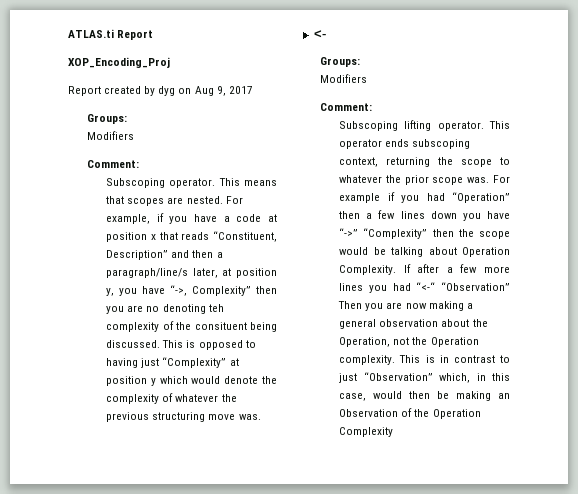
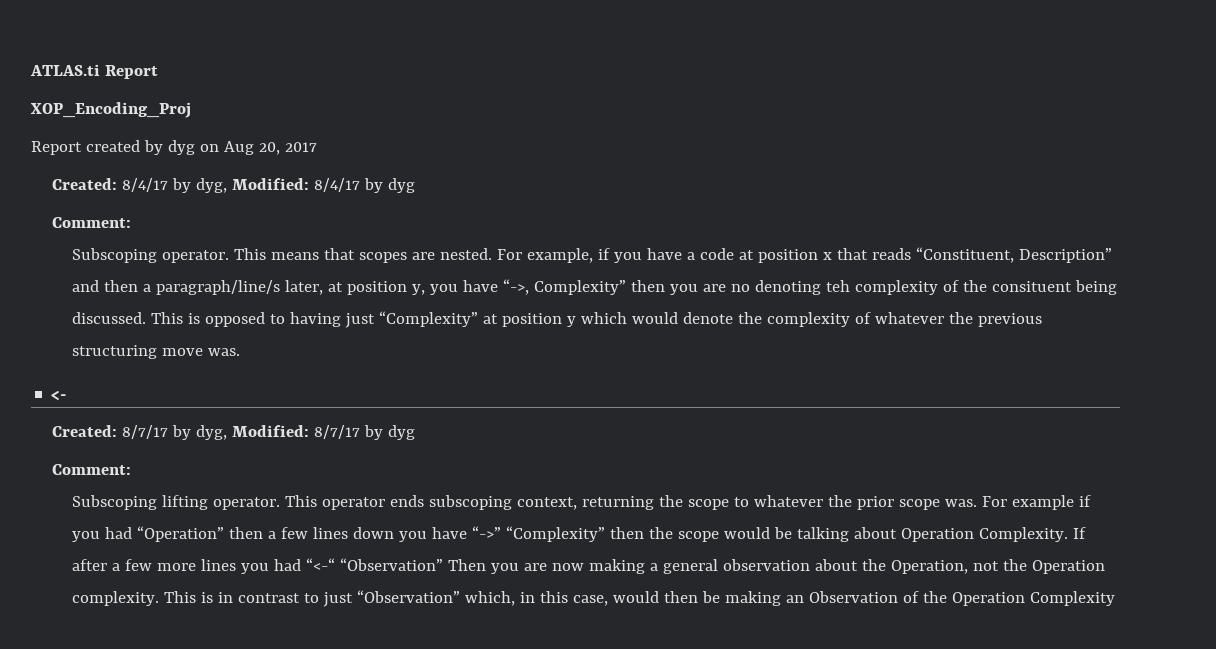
[216,86,226,96] 9, -> [258,142,280,155] 20,
[87,114,128,124] [87,131,135,140] Groups: // Modifiers -> [51,178,415,193] Created: 8/4/17 by dyg, Modified: 8/4/17 by dyg
[320,57,361,67] [320,74,368,83] Groups: // Modifiers -> [51,425,415,440] Created: 8/7/17 by dyg, Modified: 8/7/17 by dyg

